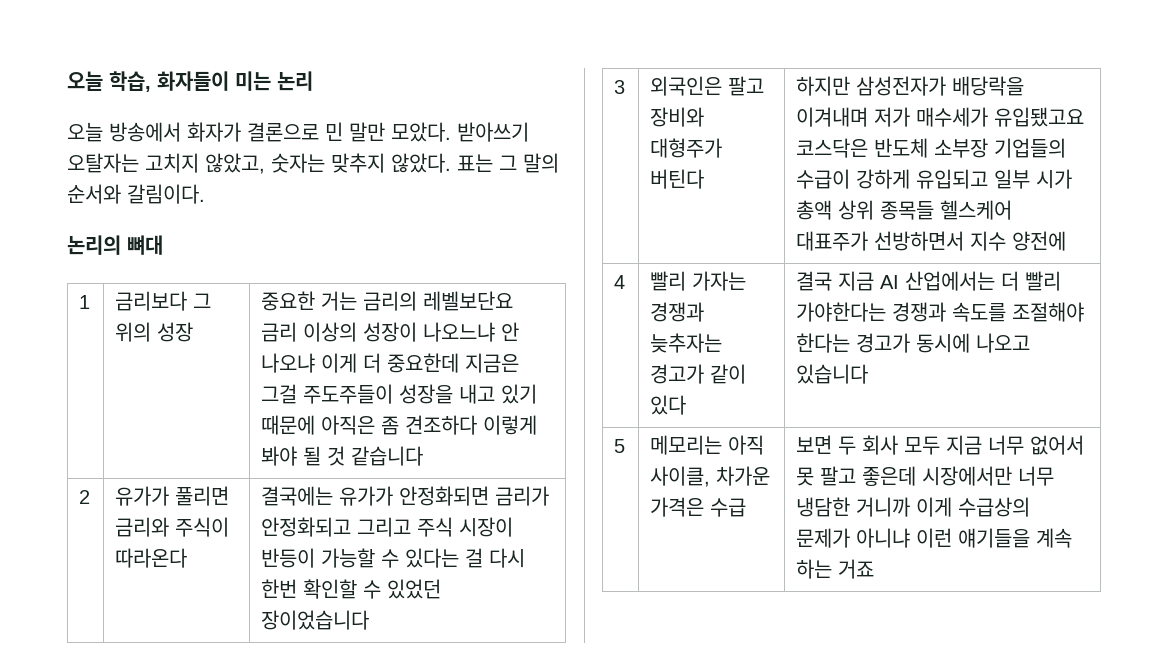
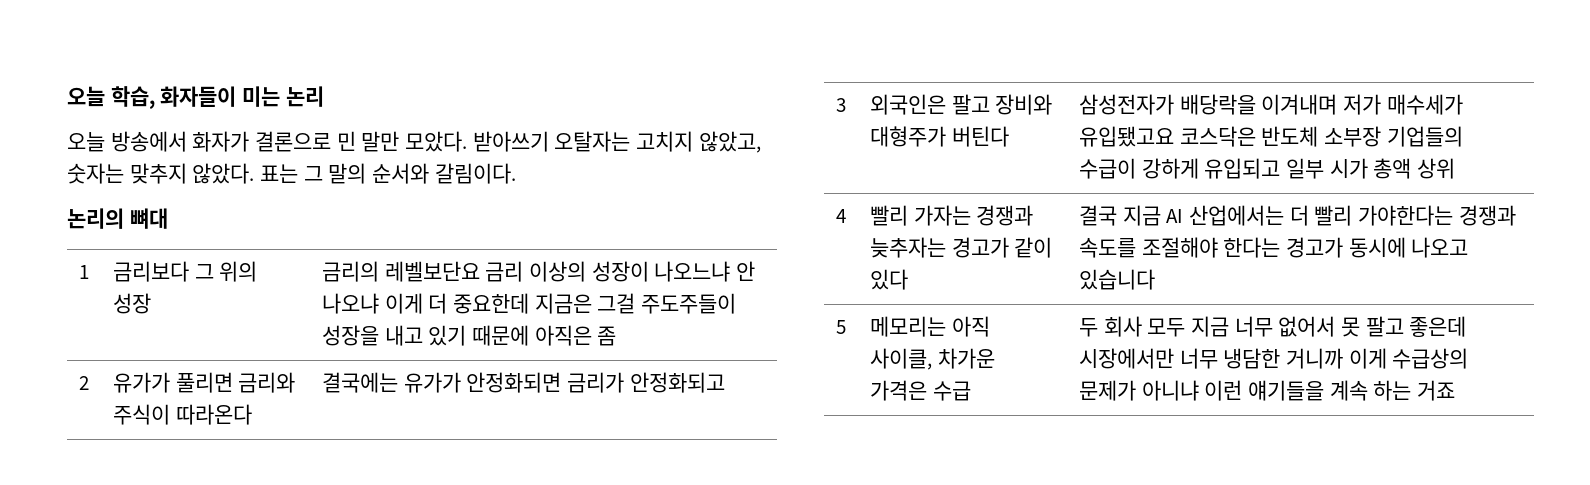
[261,291,358,311] 중요한 거는 -> (151, 303) none
[405,415,538,435] [261,446,424,466] 견조하다 이렇게 봐야 될 것 같습니다 -> (617, 336) none
[357,517,514,537] [261,548,526,568] [261,579,442,599] [261,610,370,630] 그리고 주식 시장이 반등이 가능할 수 있다는 걸 다시 한번 확인할 수 있었던 장이었습니다 -> (725, 382) none
[796,76,851,96] 하지만 -> (1009, 136) none
[880,200,1013,220] [796,231,1067,251] 종목들 헬스케어 대표주가 선방하면서 지수 양전에 -> (1455, 168) none
[796,435,833,454] 보면 -> (971, 391) none

